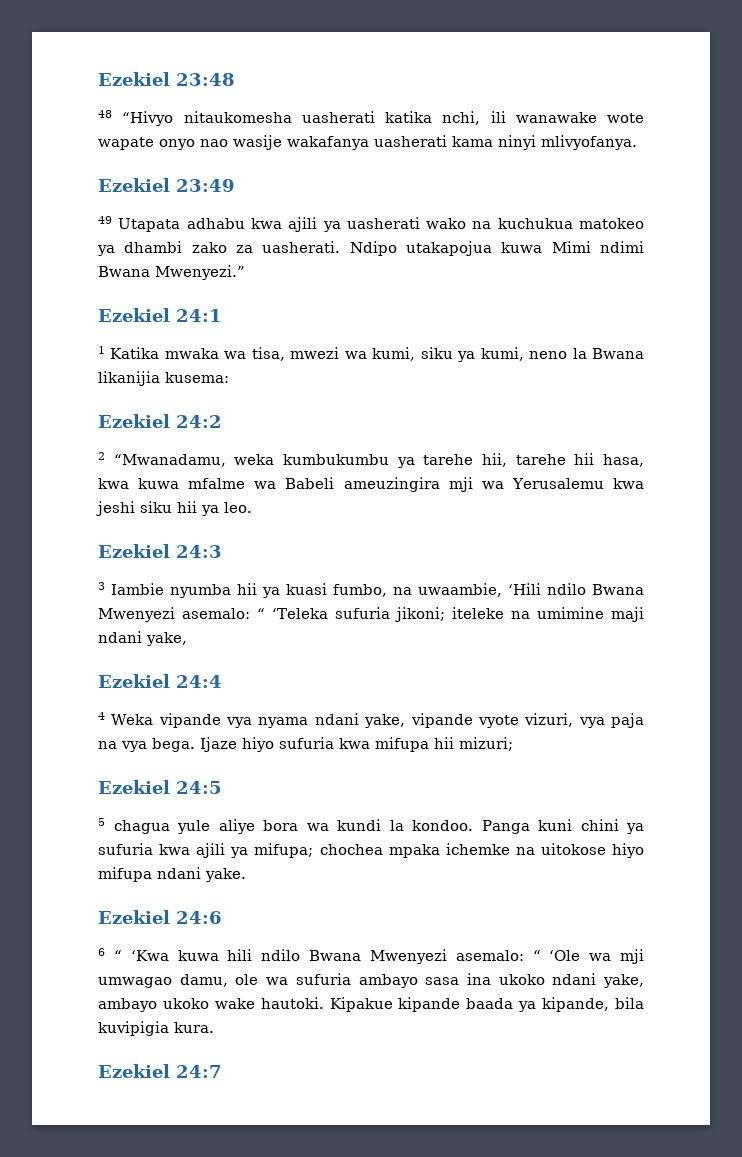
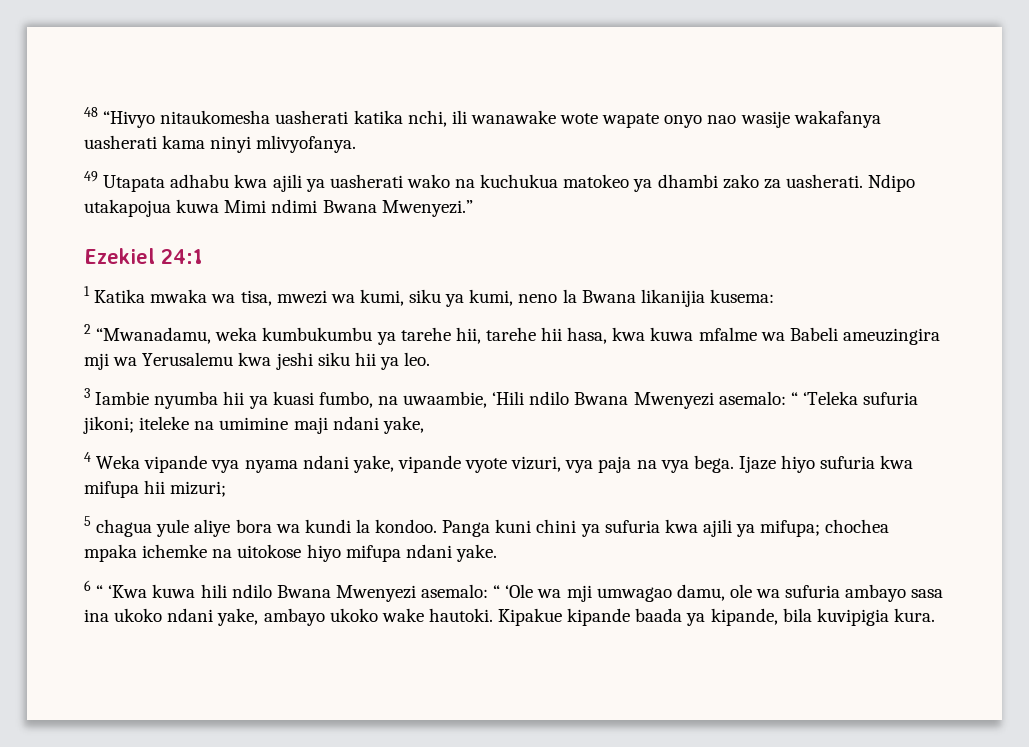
[98,72,235,86] Ezekiel 23:48 // -> (84, 112) none
[98,178,235,192] // Ezekiel 23:49 -> (357, 144) none
[98,414,222,428] // Ezekiel 24:2 -> (774, 296) none
[98,544,222,558] // Ezekiel 24:3 -> (431, 359) none
[98,674,222,688] // Ezekiel 24:4 -> (424, 425) none
[98,780,222,794] // Ezekiel 24:5 -> (227, 489) none
[98,910,222,924] // Ezekiel 24:6 -> (497, 553) none
[98,1064,222,1078] // Ezekiel 24:7 -> (935, 615) none

